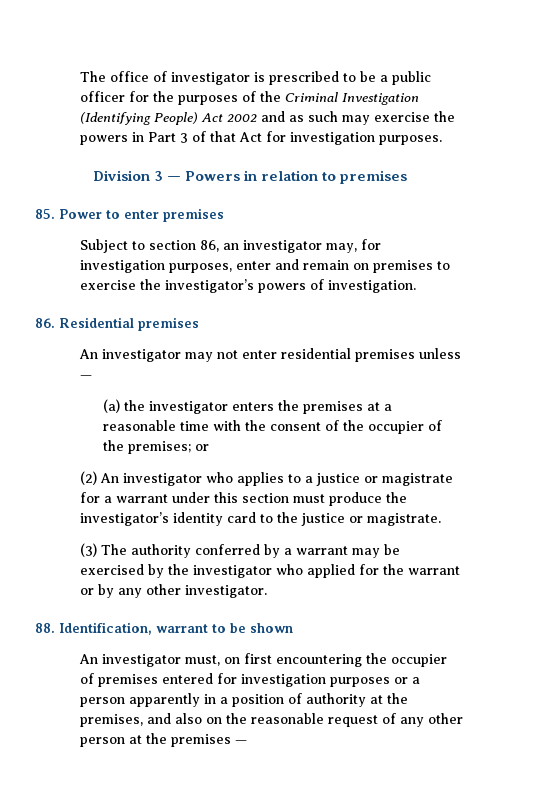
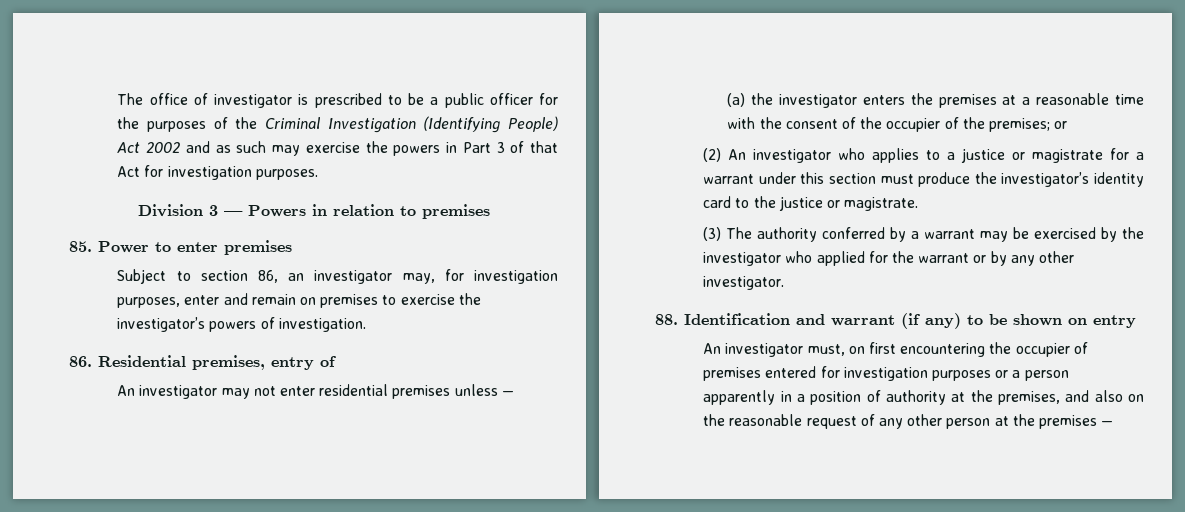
[138,317,199,331] premises -> [192,355,336,370] premises, entry of
[59,622,208,635] Identification, warrant -> [684,313,961,329] Identification and warrant (if any)
(293, 628) none -> [1068,315,1136,328] on entry

